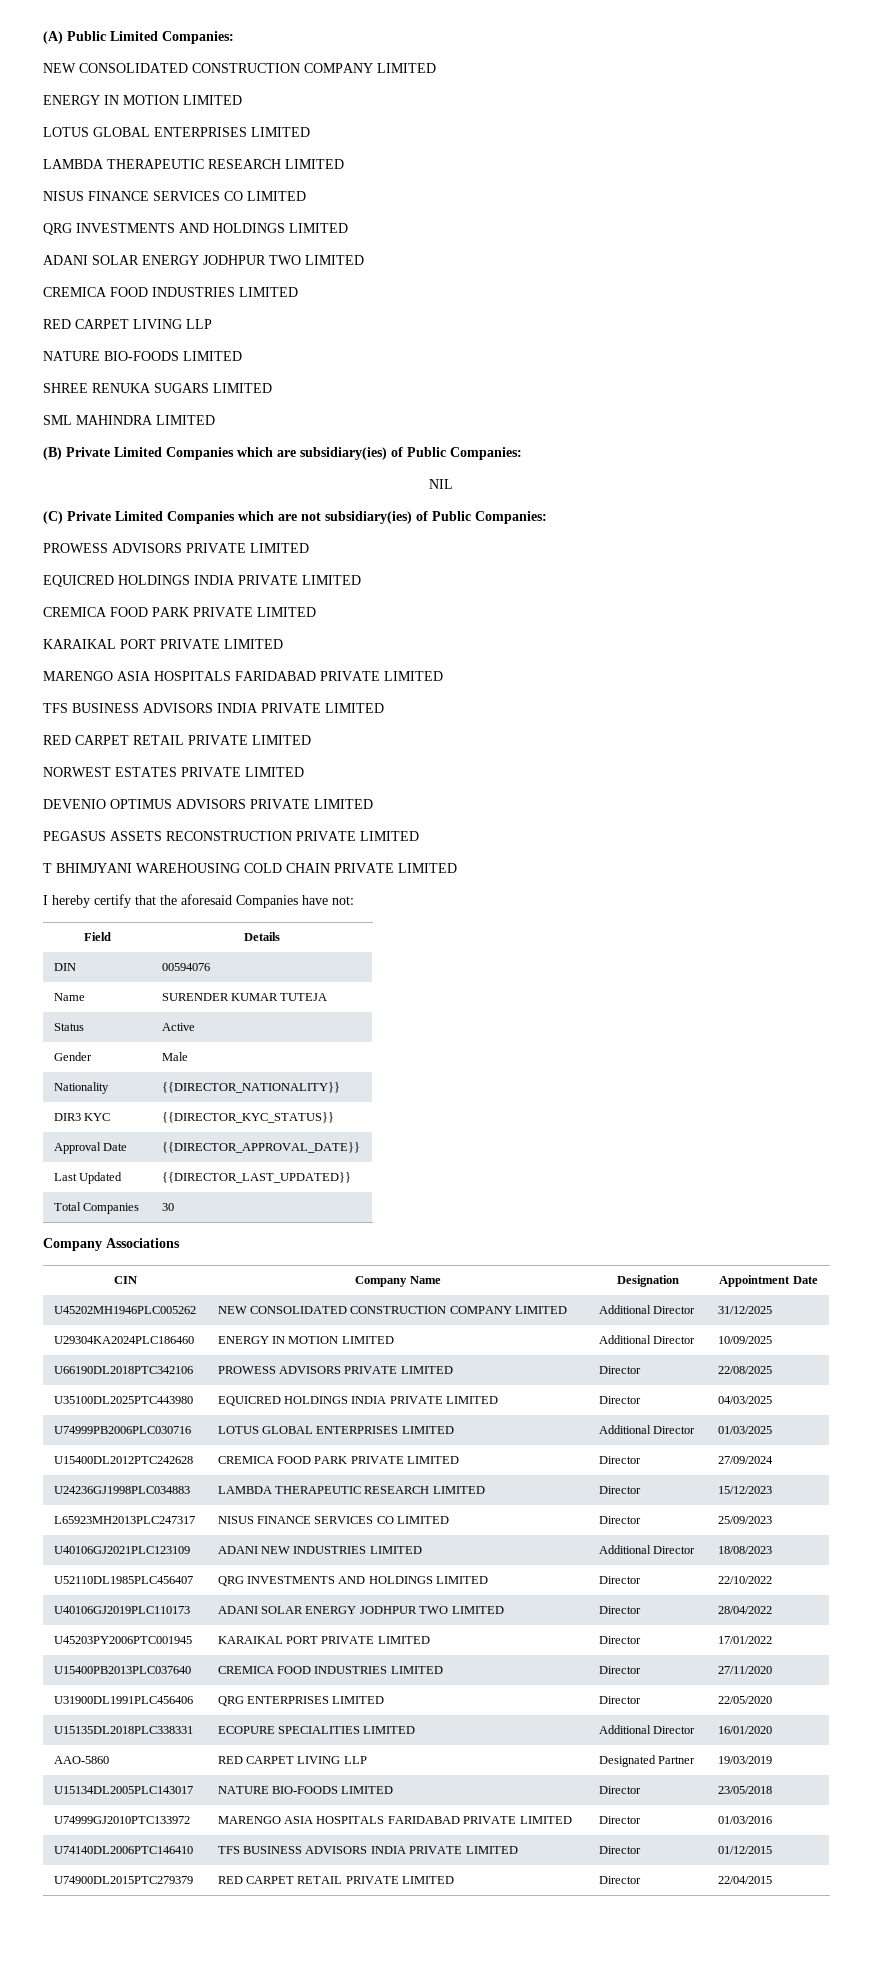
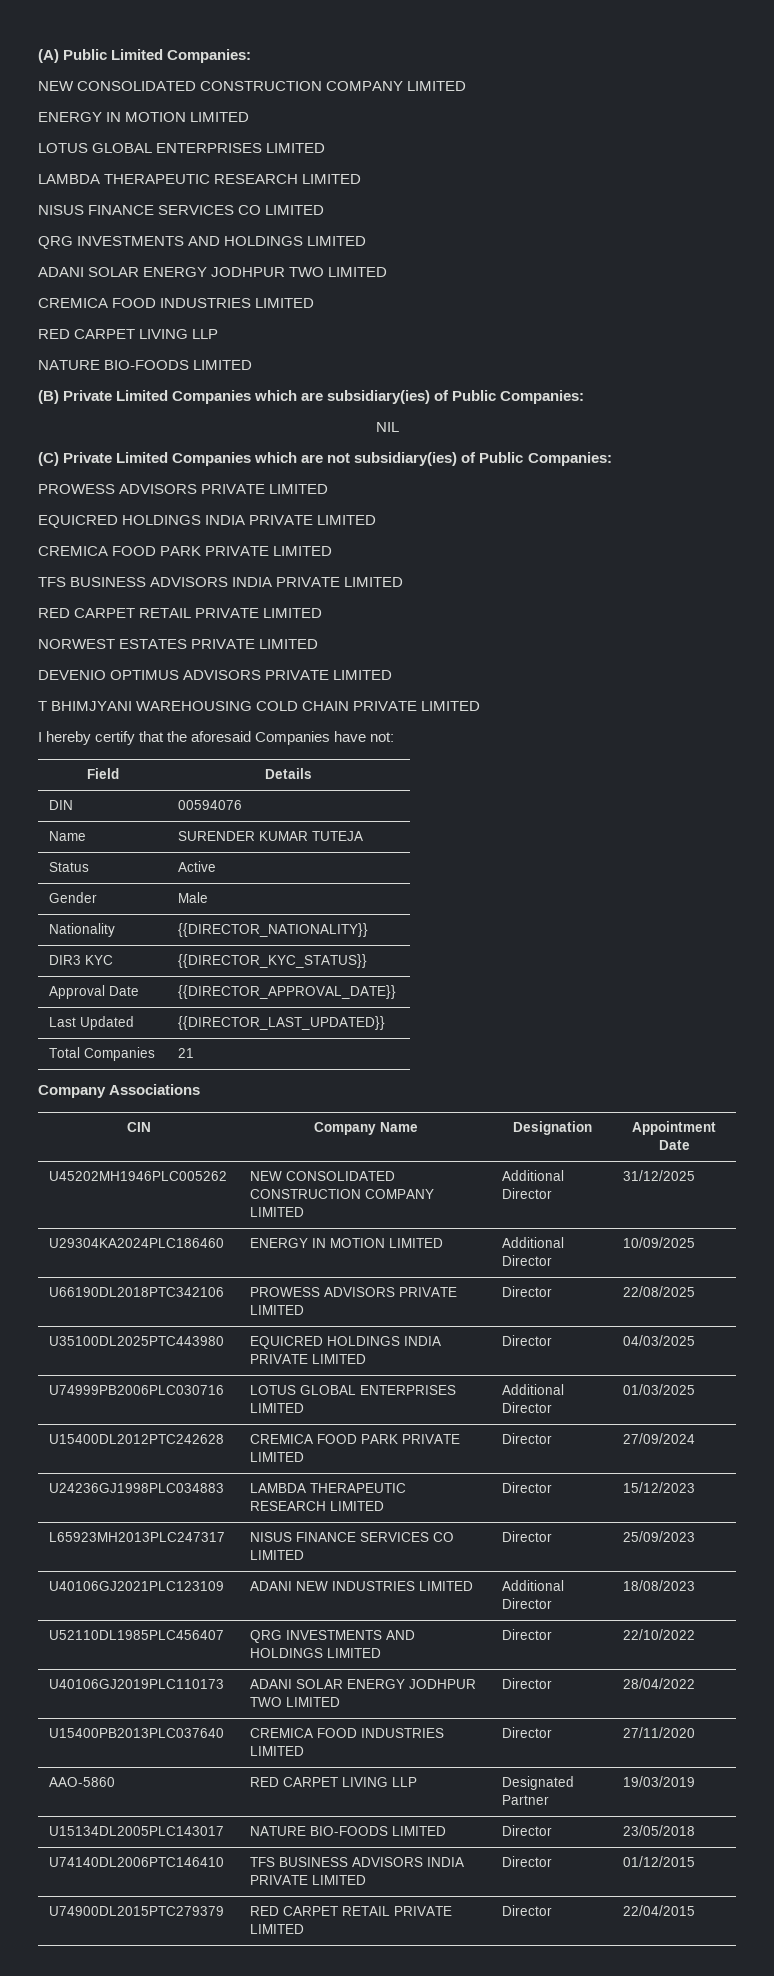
[43,383,272,393] [43,415,215,425] // SHREE RENUKA SUGARS LIMITED // SML MAHINDRA LIMITED -> (253, 365) none
[43,639,283,649] [43,671,443,681] // KARAIKAL PORT PRIVATE LIMITED // MARENGO ASIA HOSPITALS FARIDABAD PRIVATE LIMITED -> (333, 551) none
[43,831,419,841] // PEGASUS ASSETS RECONSTRUCTION PRIVATE LIMITED -> (393, 675) none
[161,1203,174,1211] 30 -> [178,1048,195,1058] 21
[53,1636,192,1644] [217,1636,430,1644] [598,1636,641,1644] [717,1636,772,1644] // U45203PY2006PTC001945 | KARAIKAL PORT PRIVATE LIMITED | Director | 17/01/2022 -> (696, 1683) none
[53,1696,193,1704] [217,1696,385,1706] [598,1696,641,1704] [717,1696,772,1704] [53,1726,193,1734] [217,1726,416,1734] [598,1725,696,1734] [717,1726,772,1734] // U31900DL1991PLC456406 | QRG ENTERPRISES LIMITED | Director | 22/05/2020 // U15135DL2018PLC338331 | ECOPURE SPECIALITIES LIMITED | Additional Director | 16/01/2020 -> (696, 1732) none
[53,1816,190,1824] [217,1816,572,1824] [598,1816,641,1824] [717,1816,772,1824] // U74999GJ2010PTC133972 | MARENGO ASIA HOSPITALS FARIDABAD PRIVATE LIMITED | Director | 01/03/2016 -> (696, 1830) none

